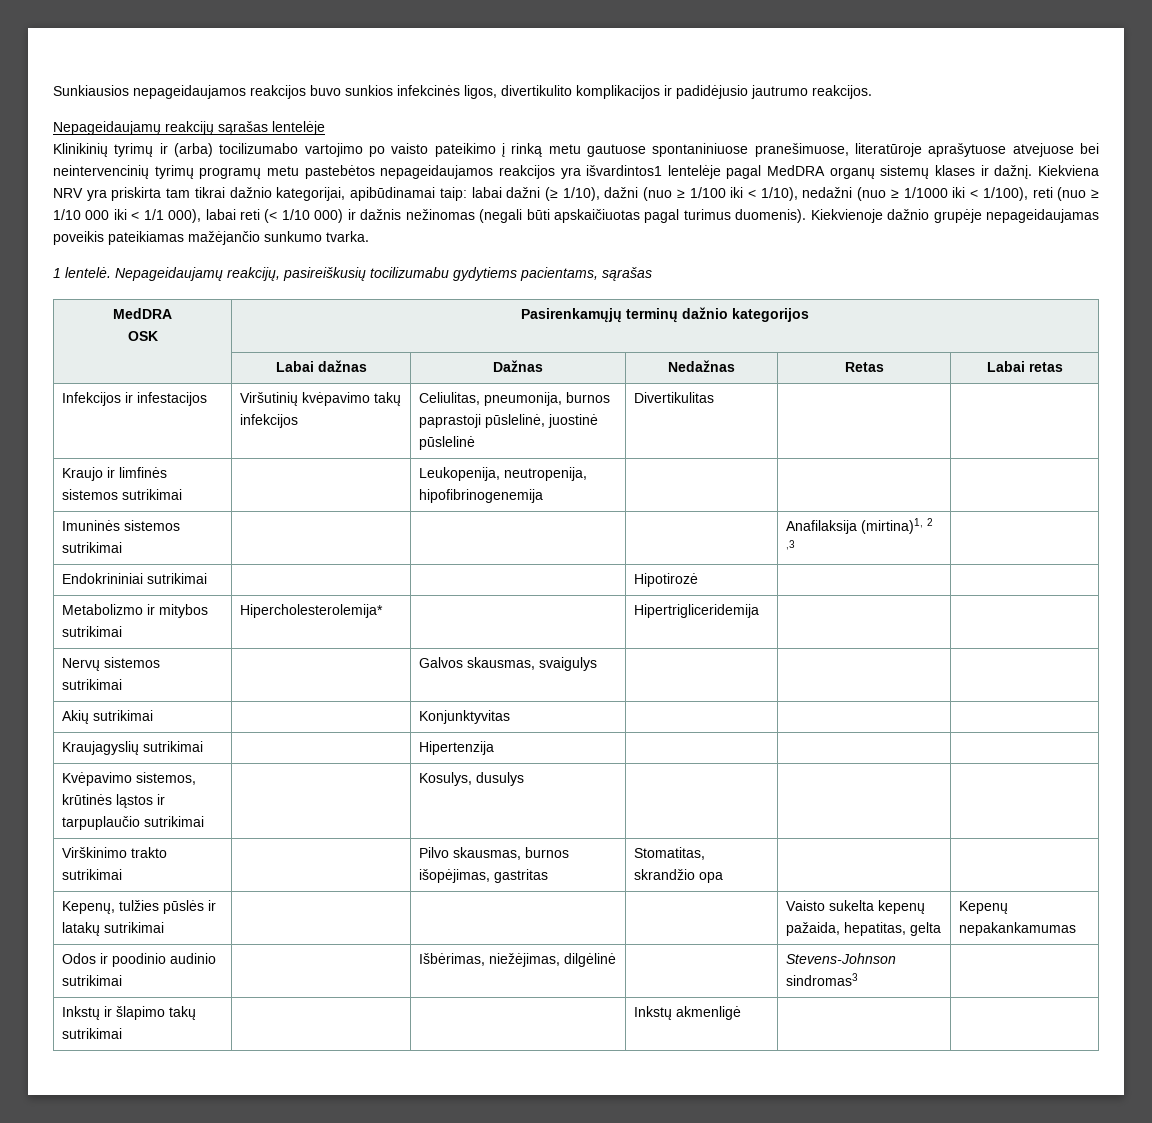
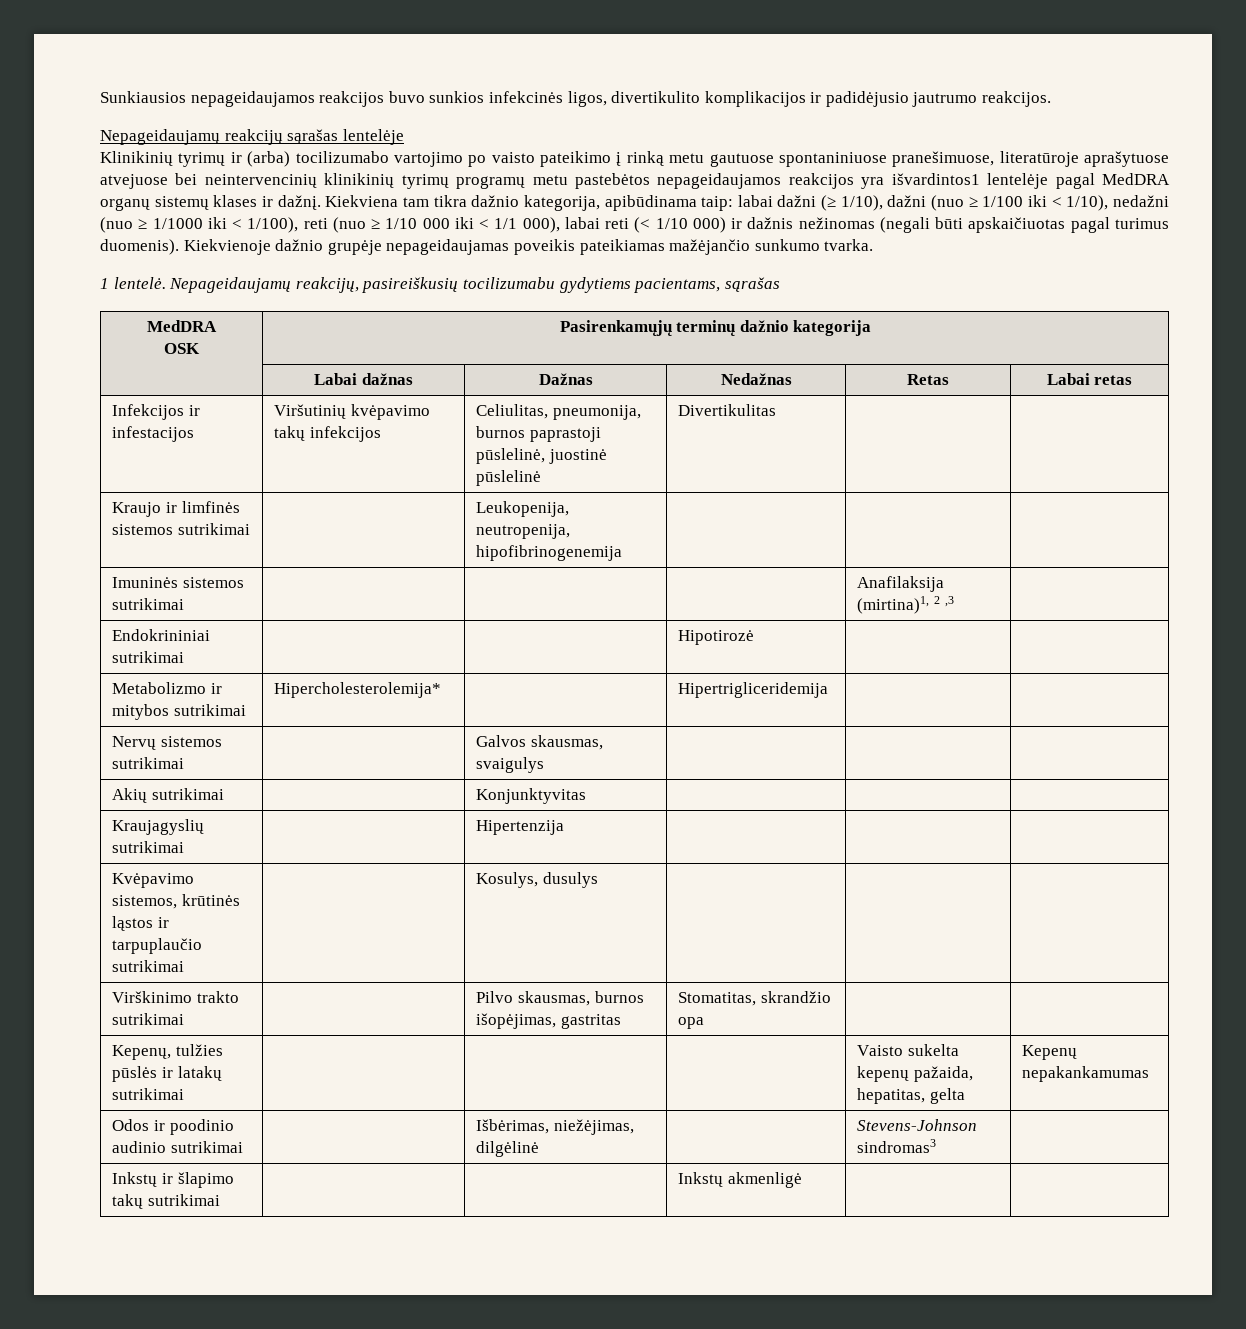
(149, 172) none -> [324,173,395,188] klinikinių
[53,187,436,201] NRV yra priskirta tam tikrai dažnio kategorijai, apibūdinamai -> [402,195,697,211] tam tikra dažnio kategorija, apibūdinama
[732,308,809,322] kategorijos -> [793,320,872,336] kategorija

